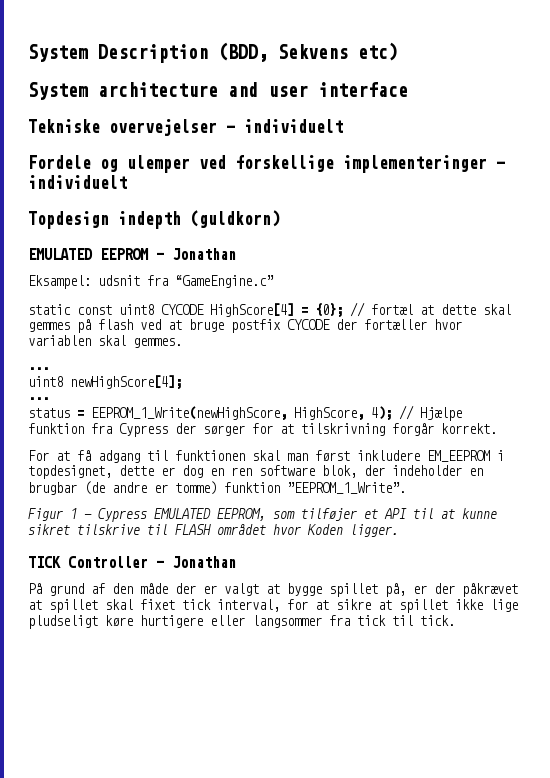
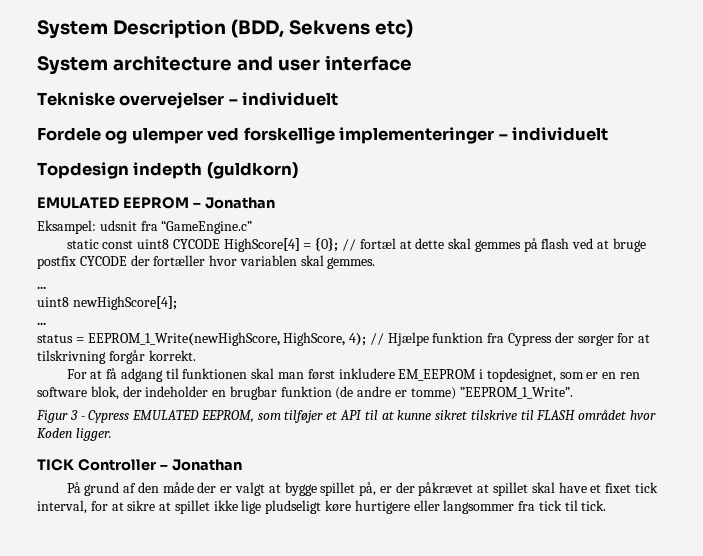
[119,465,203,478] dette er dog -> [559,372,599,379] som er
(77, 488) none -> [280,386,332,397] funktion
[224,482,280,493] funktion -> (456, 393) none
[70,508,77,519] 1 -> [69,410,78,420] 3
(133, 604) none -> [558,482,602,493] have et

